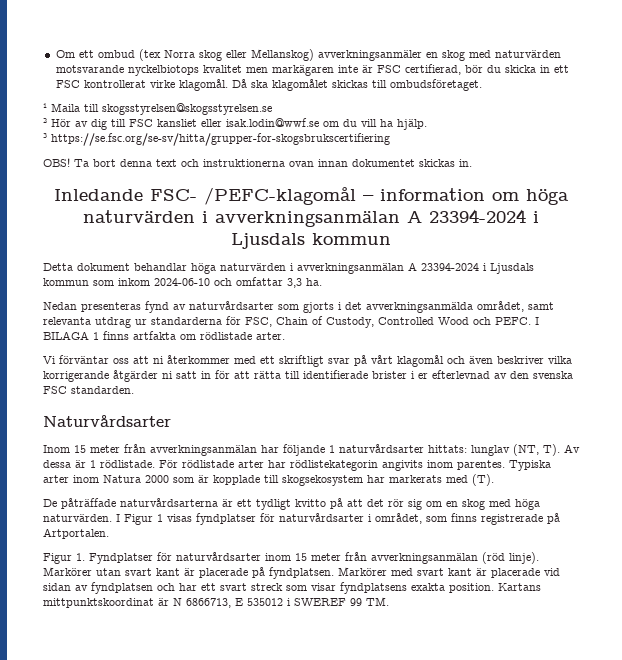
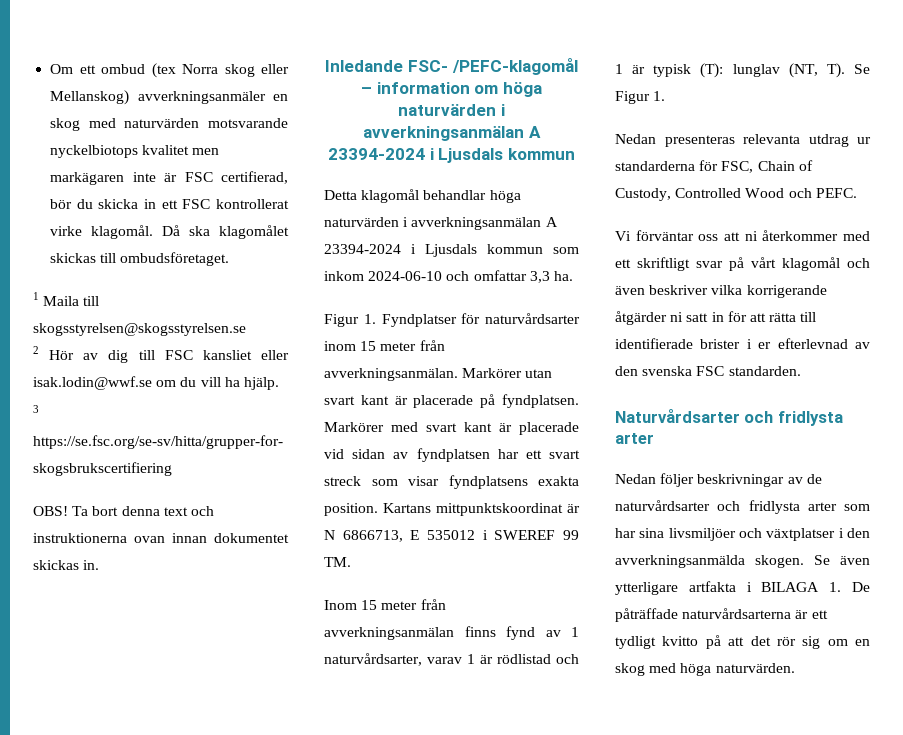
[77,263,130,271] dokument -> [361,189,420,203] klagomål
[43,301,554,313] Nedan presenteras fynd av naturvårdsarter som gjorts i det avverkningsanmälda området, samt -> [324,313,580,327] [324,340,445,351] [324,368,553,381] [324,394,579,408] [324,422,579,435] [324,448,580,462] [324,475,579,489] [324,503,580,516] [324,530,579,542] [324,557,351,567] [324,599,446,610] [324,626,579,640] [324,653,579,666] [615,63,870,78] [615,91,666,104] [615,134,735,147] Figur 1. Fyndplatser för naturvårdsarter inom 15 meter från avverkningsanmälan. Markörer utan svart kant är placerade på fyndplatsen. Markörer med svart kant är placerade vid sidan av fyndplatsen har ett svart streck som visar fyndplatsens exakta position. Kartans mittpunktskoordinat är N 6866713, E 535012 i SWEREF 99 TM. // Inom 15 meter från avverkningsanmälan finns fynd av 1 naturvårdsarter, varav 1 är rödlistad och 1 är typisk (T): lunglav (NT, T). Se Figur 1. // Nedan presenteras
[535,317,539,325] [43,331,285,340] I BILAGA 1 finns artfakta om rödlistade arter. -> (857, 193) none
[43,444,580,456] [43,460,551,471] [43,474,494,486] // Inom 15 meter från avverkningsanmälan har följande 1 naturvårdsarter hittats: lunglav (NT, T). Av dessa är 1 rödlistade. För rödlistade arter har rödlistekategorin angivits inom parentes. Typiska arter inom Natura 2000 som är kopplade till skogsekosystem har markerats med (T). // -> [744,411,843,426] [615,433,654,444] [615,473,822,487] [615,500,870,514] [615,528,870,541] [615,555,870,568] [615,581,842,595] och fridlysta arter // Nedan följer beskrivningar av de naturvårdsarter och fridlysta arter som har sina livsmiljöer och växtplatser i den avverkningsanmälda skogen. Se även ytterligare artfakta i BILAGA 1.
[116,513,560,525] [43,528,109,539] [43,552,539,564] [43,567,560,579] [43,582,541,594] [43,597,389,608] I Figur 1 visas fyndplatser för naturvårdsarter i området, som finns registrerade på Artportalen. // Figur 1. Fyndplatser för naturvårdsarter inom 15 meter från avverkningsanmälan (röd linje). Markörer utan svart kant är placerade på fyndplatsen. Markörer med svart kant är placerade vid sidan av fyndplatsen och har ett svart streck som visar fyndplatsens exakta position. Kartans mittpunktskoordinat är N 6866713, E 535012 i SWEREF 99 TM. -> (795, 668) none

